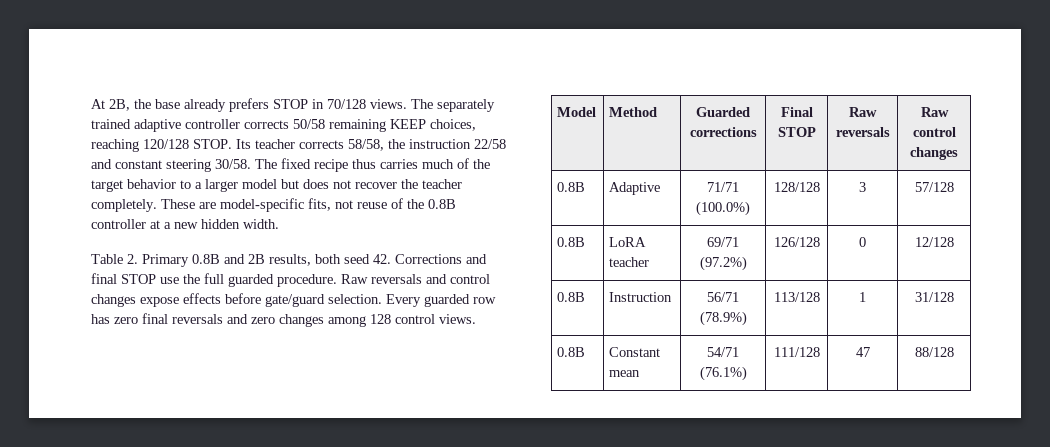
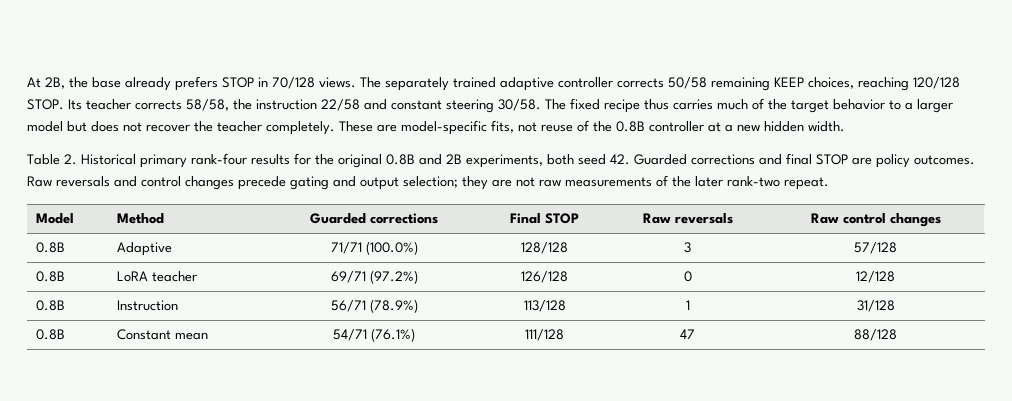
[142,254,189,267] Primary -> [81,153,382,168] Historical primary rank-four results for the original
[269,254,311,266] results, -> [466,154,543,168] experiments,
[395,254,462,264] Corrections -> [634,154,755,165] Guarded corrections
[160,273,337,287] use the full guarded procedure. -> [852,154,975,168] are policy outcomes.
[140,293,496,307] [91,313,476,327] expose effects before gate/guard selection. Every guarded row has zero final reversals and zero changes among 128 control views. -> [238,175,829,190] precede gating and output selection; they are not raw measurements of the later rank-two repeat.

